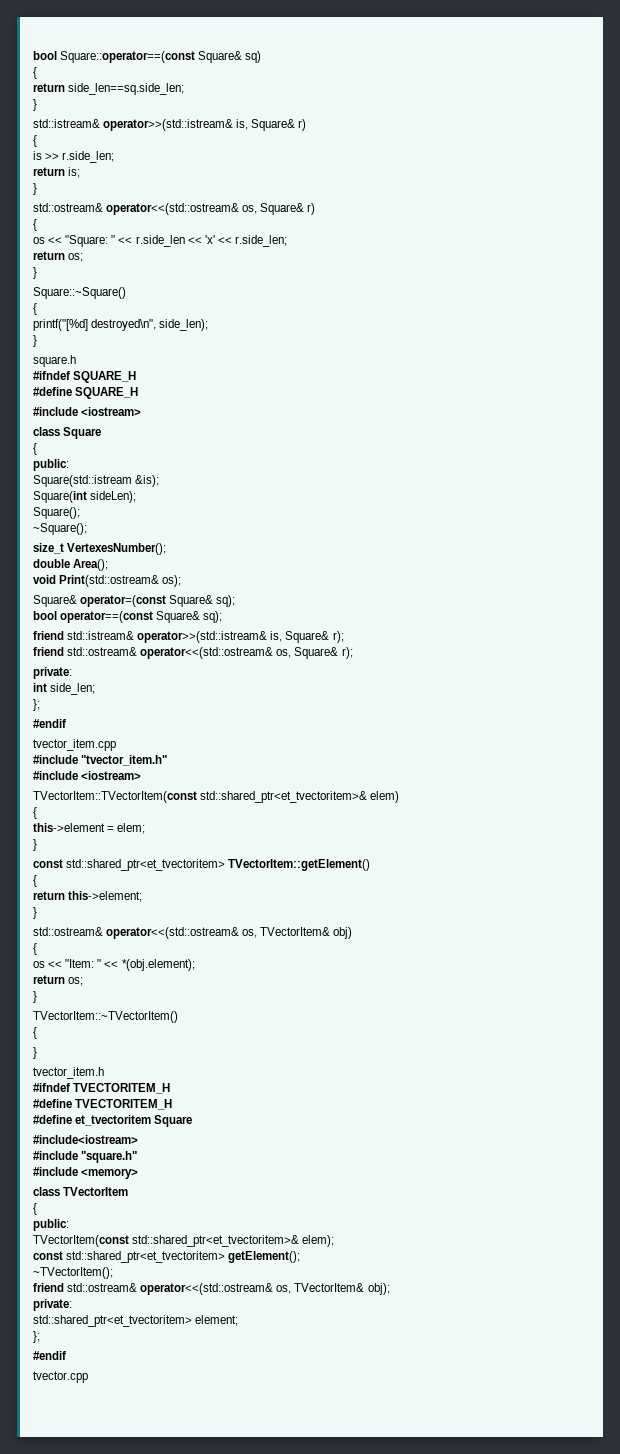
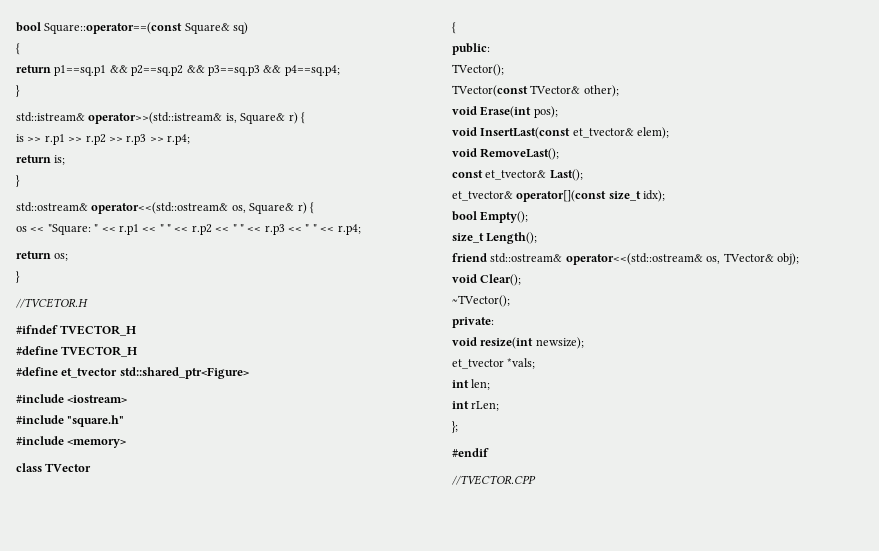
[68,83,185,95] side_len==sq.side_len; -> [54,65,340,76] p1==sq.p1 && p2==sq.p2 && p3==sq.p3 && p4==sq.p4;
(307, 125) // -> (298, 118) none
[62,151,115,163] r.side_len; -> [44,134,190,145] r.p1 >> r.p2 >> r.p3 >> r.p4;
(316, 209) // -> (307, 208) none
[135,235,287,247] [33,251,84,262] [33,267,37,279] [33,287,126,299] [33,303,37,315] [33,319,209,331] [33,335,37,347] [33,355,76,367] [33,371,137,383] [33,387,139,399] [33,407,142,416] [33,427,102,439] [33,443,37,455] [33,459,69,471] [33,475,160,487] [33,491,137,503] [33,507,80,519] [33,523,87,535] [33,543,167,555] [33,559,109,571] [33,575,182,587] [33,595,236,607] [33,611,223,623] [33,631,344,643] [33,647,353,659] [33,667,72,679] [33,683,96,695] [33,699,40,711] [33,719,66,728] [33,739,116,751] [33,755,168,766] [33,771,142,780] [33,791,400,803] [33,807,37,819] [33,823,146,834] [33,839,37,851] [33,859,371,871] [33,875,37,887] [33,891,143,902] [33,907,37,919] [33,927,353,939] [33,943,37,955] [33,959,195,971] [33,975,84,986] [33,991,37,1003] [33,1011,178,1023] [33,1027,37,1039] [33,1047,37,1059] [33,1067,104,1079] [33,1083,171,1094] [33,1099,173,1110] [33,1115,193,1127] [33,1135,138,1144] r.side_len << 'x' << r.side_len; // return os; // } // Square::~Square() // { // printf("[%d] destroyed\n", side_len); // } // square.h // #ifndef SQUARE_H // #define SQUARE_H // #include <iostream> // class Square // { // public: // Square(std::istream &is); // Square(int sideLen); // Square(); // ~Square(); // size_t VertexesNumber(); // double Area(); // void Print(std::ostream& os); // Square& operator=(const Square& sq); // bool operator==(const Square& sq); // friend std::istream& operator>>(std::istream& is, Square& r); // friend std::ostream& operator<<(std::ostream& os, Square& r); // private: // int side_len; // }; // #endif // tvector_item.cpp // #include "tvector_item.h" // #include <iostream> // TVectorItem::TVectorItem(const std::shared_ptr<et_tvectoritem>& elem) // { // this->element = elem; // } // const std::shared_ptr<et_tvectoritem> TVectorItem::getElement() // { // return this->element; // } // std::ostream& operator<<(std::ostream& os, TVectorItem& obj) // { // os << "Item: " << *(obj.element); // return os; // } // TVectorItem::~TVectorItem() // { // } // tvector_item.h // #ifndef TVECTORITEM_H // #define TVECTORITEM_H // #define et_tvectoritem Square // #include<iostream> -> [118,224,361,235] [16,251,69,261] [16,271,20,283] [16,298,88,308] [16,325,137,336] [16,346,138,357] [16,367,249,379] [16,394,128,403] r.p1 << " " << r.p2 << " " << r.p3 << " " << r.p4; // return os; // } // //TVCETOR.H // #ifndef TVECTOR_H // #define TVECTOR_H // #define et_tvector std::shared_ptr<Figure> // #include <iostream>
[63,1187,129,1196] [33,1203,37,1215] [33,1219,69,1231] [33,1235,300,1247] TVectorItem // { // public: // TVectorItem(const std::shared_ptr<et_tvectoritem>& -> [45,463,92,472] [452,22,456,34] [452,43,490,55] [452,64,504,76] [452,85,619,97] [452,106,558,118] [452,127,634,139] TVector // { // public: // TVector(); // TVector(const TVector& other); // void Erase(int pos); // void InsertLast(const et_tvector&
[33,1251,301,1263] [33,1267,113,1279] [33,1283,365,1295] // const std::shared_ptr<et_tvectoritem> getElement(); // ~TVectorItem(); // friend std::ostream& operator<<(std::ostream& os, TVectorItem& -> [452,148,560,160] [452,169,583,181] [452,190,666,202] [452,211,529,223] [452,232,538,244] [452,253,774,265] // void RemoveLast(); // const et_tvector& Last(); // et_tvector& operator[](const size_t idx); // bool Empty(); // size_t Length(); // friend std::ostream& operator<<(std::ostream& os, TVector&
[33,1299,72,1311] [33,1315,239,1327] [33,1331,40,1343] [33,1351,66,1360] [33,1371,88,1383] private: // std::shared_ptr<et_tvectoritem> element; // }; // #endif // tvector.cpp -> [452,274,522,286] [452,295,510,307] [452,317,494,328] [452,337,584,349] [452,358,536,369] [452,379,491,390] [452,401,500,411] [452,421,458,433] [452,448,489,457] [452,475,536,485] void Clear(); // ~TVector(); // private: // void resize(int newsize); // et_tvector *vals; // int len; // int rLen; // }; // #endif // //TVECTOR.CPP

